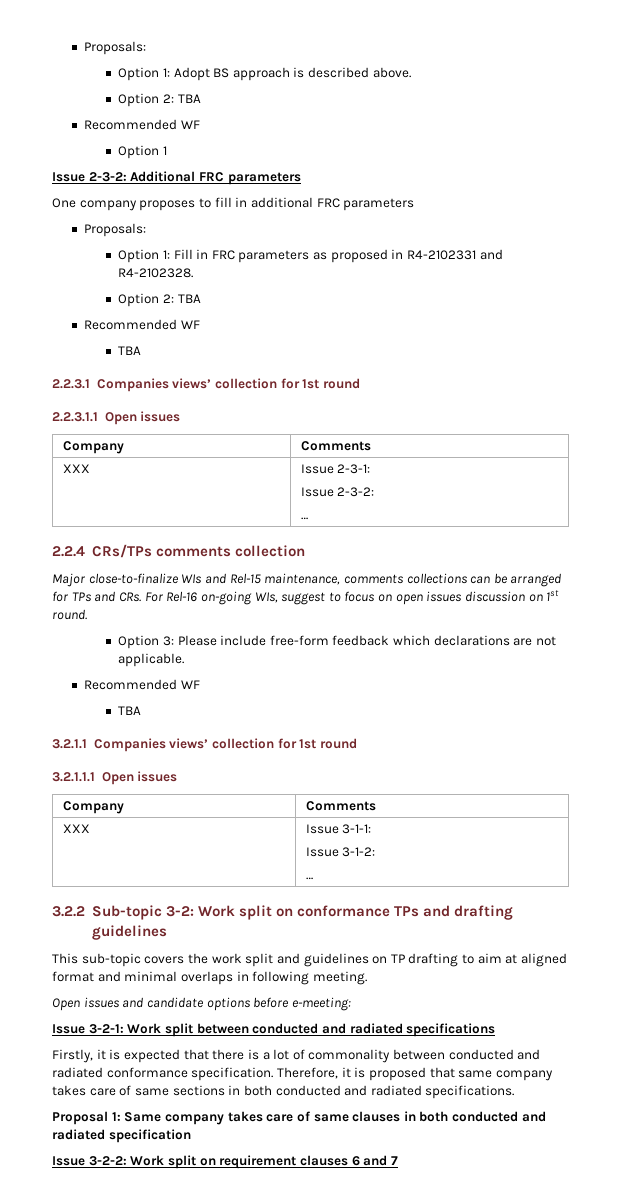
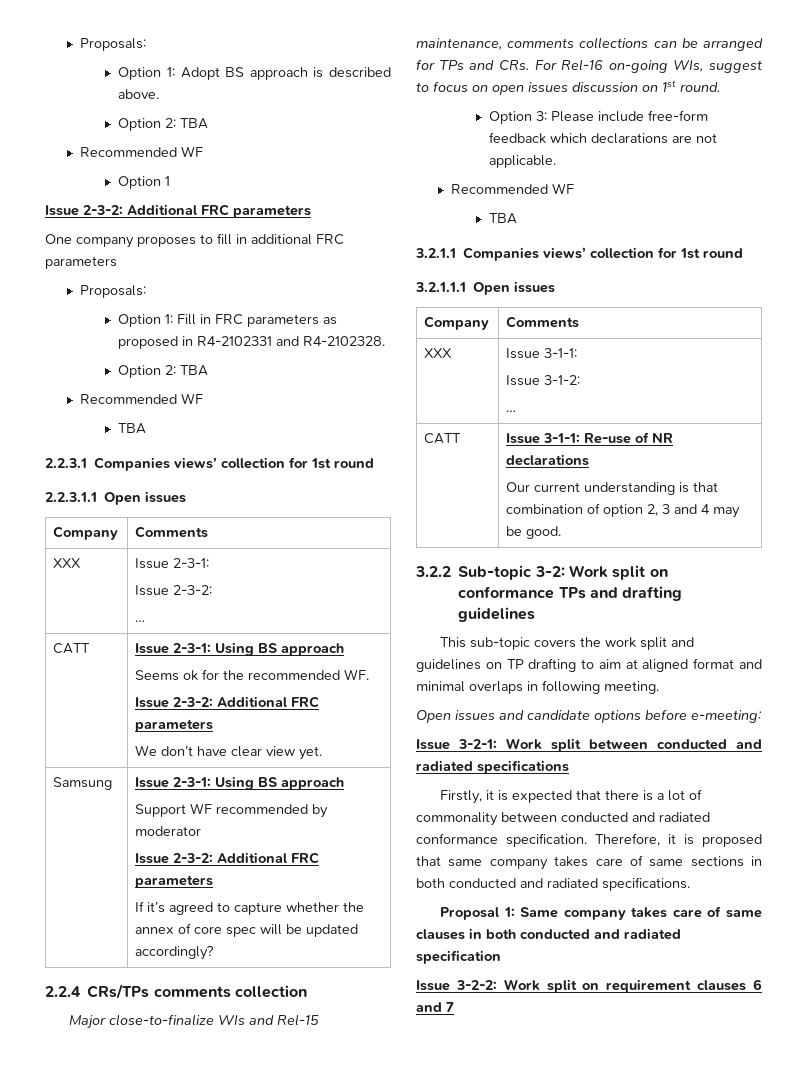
(308, 518) none -> [53,643,91,654] [135,642,345,656] [135,669,370,681] [135,696,320,708] [135,719,214,732] [135,745,323,760] [53,777,113,790] [135,776,345,790] [135,803,329,818] [135,826,202,836] [135,852,320,864] [135,875,214,888] [135,901,365,915] [135,923,359,937] [135,945,215,960] // CATT | Issue 2-3-1: Using BS approach // Seems ok for the recommended WF. // Issue 2-3-2: Additional FRC parameters // We don’t have clear view yet. // Samsung | Issue 2-3-1: Using BS approach // Support WF recommended by moderator // Issue 2-3-2: Additional FRC parameters // If it’s agreed to capture whether the annex of core spec will be updated accordingly?
(313, 878) none -> [424,433,462,444] [506,432,674,444] [506,454,590,466] [506,482,719,495] [506,503,741,518] [506,526,562,539] // CATT | Issue 3-1-1: Re-use of NR declarations // Our current understanding is that combination of option 2, 3 and 4 may be good.

